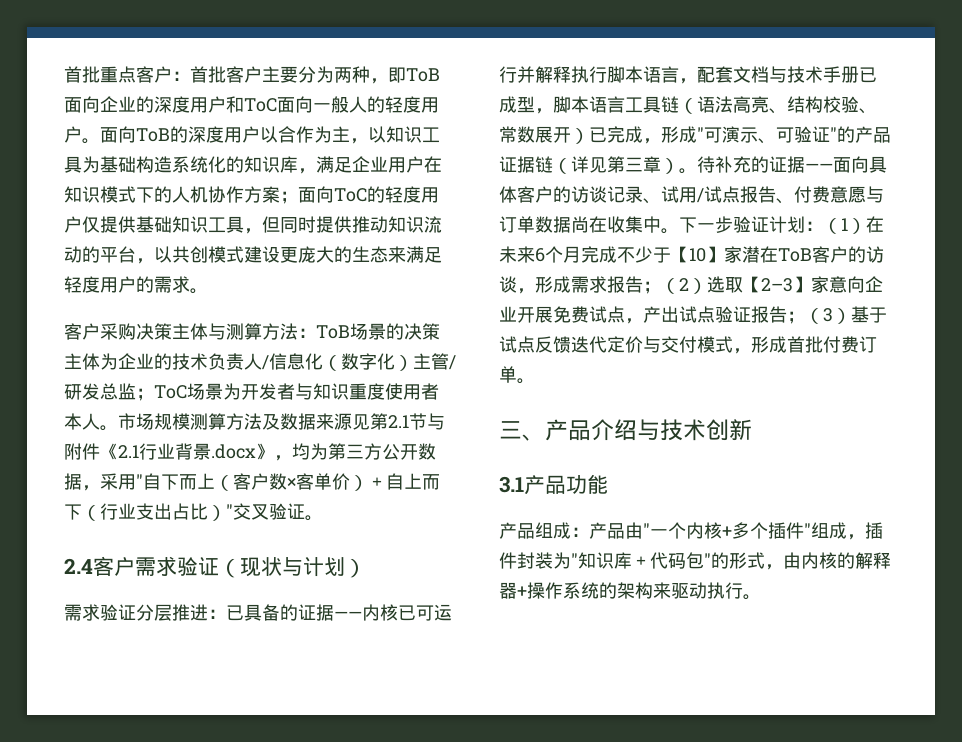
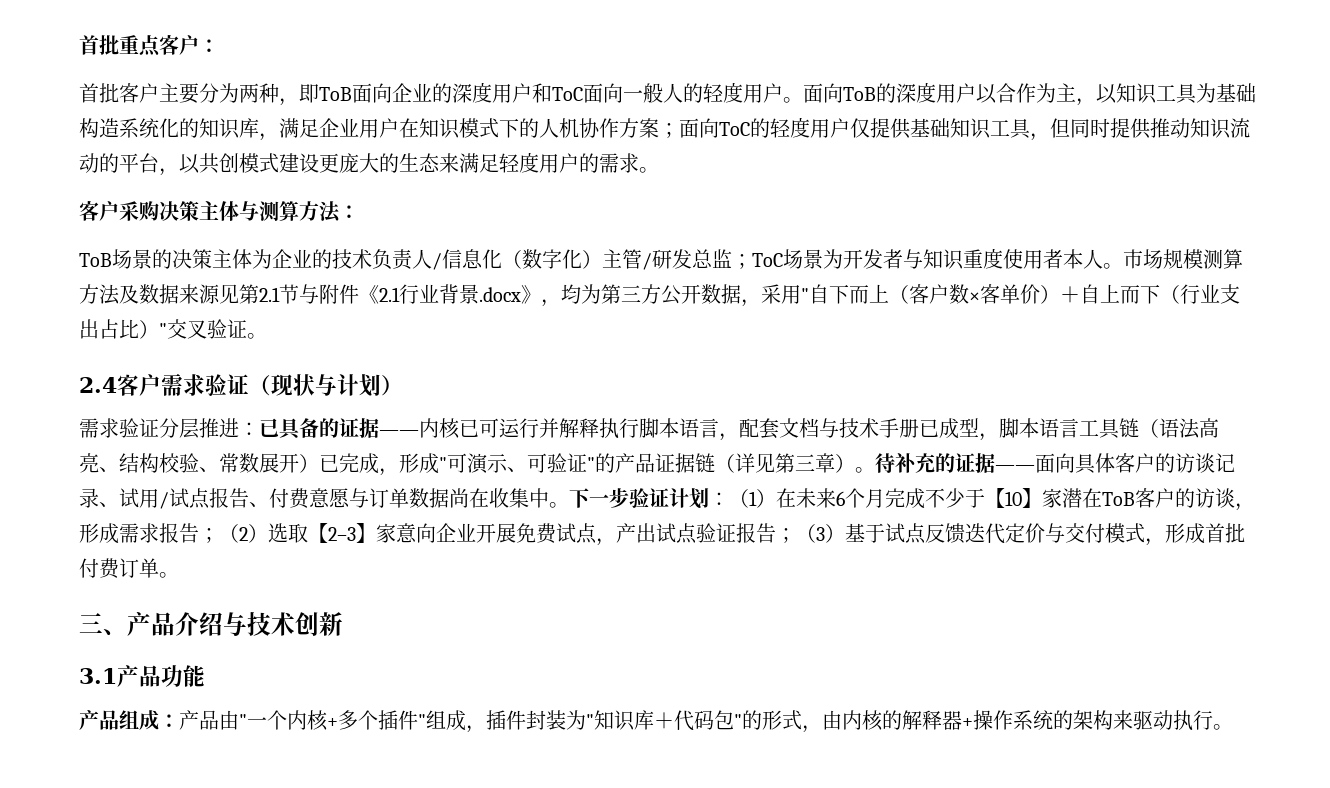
(190, 76) none -> (219, 46) //
(316, 333) none -> (359, 212) //

